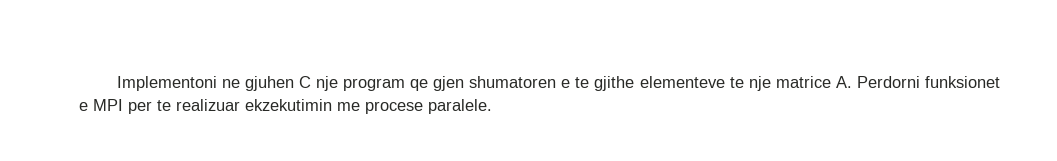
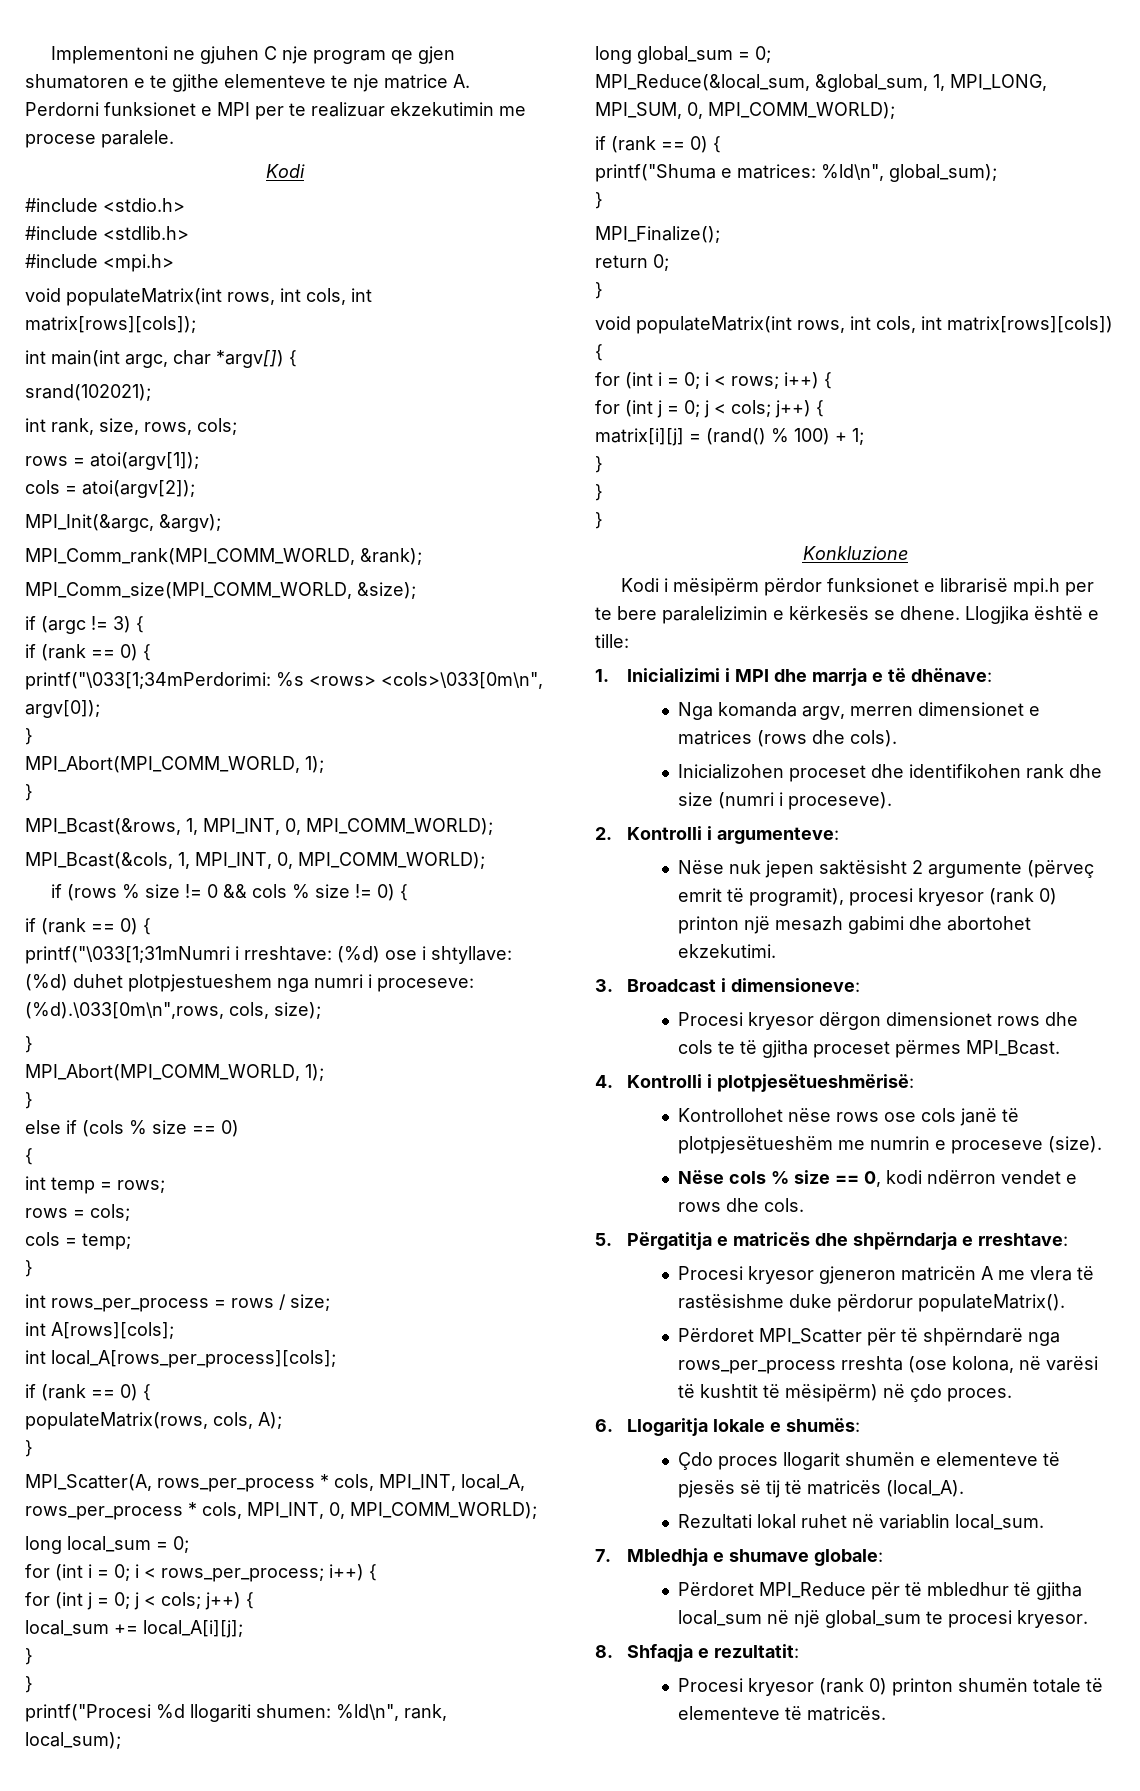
(492, 106) none -> [266,164,305,178] [25,198,185,212] [25,226,189,240] [25,254,174,272] [25,288,372,306] [25,316,196,333] [25,350,297,368] [25,384,151,401] [25,418,237,435] [25,452,199,470] [25,480,195,498] [25,514,221,532] [25,548,422,565] [25,582,416,599] [25,616,144,634] [25,644,151,661] [25,672,543,690] [25,700,100,718] [25,728,33,745] [25,756,324,773] [25,784,33,801] [25,818,493,835] [25,852,485,869] [51,884,409,901] [25,918,151,935] [25,946,512,964] [25,974,474,992] [25,1002,321,1019] [25,1036,33,1053] [25,1064,324,1081] [25,1092,33,1109] [25,1120,239,1137] [25,1148,33,1165] [25,1176,165,1194] [25,1204,130,1221] [25,1232,131,1250] [25,1260,33,1277] [25,1294,330,1312] [25,1322,174,1339] [25,1350,336,1368] [25,1384,151,1401] [25,1412,282,1430] [25,1440,33,1457] [25,1474,525,1492] [25,1502,537,1520] [25,1536,189,1554] [25,1564,377,1582] [25,1592,254,1610] [25,1620,243,1638] [25,1648,33,1665] [25,1676,33,1693] [25,1704,447,1722] [25,1732,121,1749] [595,46,771,64] [595,74,1047,92] [595,102,895,119] [595,136,721,153] [595,164,997,182] [595,192,603,209] [595,226,720,243] [595,254,669,271] [595,282,603,299] [595,316,1113,334] [595,344,603,361] [595,372,832,389] [595,400,824,418] [595,428,864,446] [595,456,603,473] [595,484,603,501] [595,512,603,529] [802,546,908,560] [621,578,1095,596] [595,606,1099,624] [595,634,629,648] [595,668,992,686] [677,702,1040,720] [677,730,897,747] [677,764,1102,782] [677,792,892,810] [595,826,839,844] [677,860,1094,878] [677,888,1057,906] [677,916,1031,934] [677,944,776,958] [595,978,860,992] [677,1012,1078,1030] [677,1040,1060,1058] [595,1074,914,1092] [677,1108,1019,1126] [677,1136,1102,1154] [677,1170,1077,1187] [677,1198,804,1212] [595,1232,1068,1250] [677,1266,1094,1284] [677,1294,1065,1312] [677,1328,1060,1346] [677,1356,1098,1374] [677,1384,1012,1402] [595,1418,860,1436] [677,1452,1060,1470] [677,1480,964,1498] [677,1514,1044,1530] [595,1548,883,1566] [677,1582,1082,1600] [677,1610,1088,1628] [595,1644,799,1662] [677,1678,1103,1696] [677,1706,886,1721] // Kodi // #include <stdio.h> // #include <stdlib.h> // #include <mpi.h> // void populateMatrix(int rows, int cols, int matrix[rows][cols]); // int main(int argc, char *argv[]) { // srand(102021); // int rank, size, rows, cols; // rows = atoi(argv[1]); // cols = atoi(argv[2]); // MPI_Init(&argc, &argv); // MPI_Comm_rank(MPI_COMM_WORLD, &rank); // MPI_Comm_size(MPI_COMM_WORLD, &size); // if (argc != 3) { // if (rank == 0) { // printf("\033[1;34mPerdorimi: %s <rows> <cols>\033[0m\n", argv[0]); // } // MPI_Abort(MPI_COMM_WORLD, 1); // } // MPI_Bcast(&rows, 1, MPI_INT, 0, MPI_COMM_WORLD); // MPI_Bcast(&cols, 1, MPI_INT, 0, MPI_COMM_WORLD); // if (rows % size != 0 && cols % size != 0) { // if (rank == 0) { // printf("\033[1;31mNumri i rreshtave: (%d) ose i shtyllave: (%d) duhet plotpjestueshem nga numri i proceseve: (%d).\033[0m\n",rows, cols, size); // } // MPI_Abort(MPI_COMM_WORLD, 1); // } // else if (cols % size == 0) // { // int temp = rows; // rows = cols; // cols = temp; // } // int rows_per_process = rows / size; // int A[rows][cols]; // int local_A[rows_per_process][cols]; // if (rank == 0) { // populateMatrix(rows, cols, A); // } // MPI_Scatter(A, rows_per_process * cols, MPI_INT, local_A, rows_per_process * cols, MPI_INT, 0, MPI_COMM_WORLD); // long local_sum = 0; // for (int i = 0; i < rows_per_process; i++) { // for (int j = 0; j < cols; j++) { // local_sum += local_A[i][j]; // } // } // printf("Procesi %d llogariti shumen: %ld\n", rank, local_sum); // long global_sum = 0; // MPI_Reduce(&local_sum, &global_sum, 1, MPI_LONG, MPI_SUM, 0, MPI_COMM_WORLD); // if (rank == 0) { // printf("Shuma e matrices: %ld\n", global_sum); // } // MPI_Finalize(); // return 0; // } // void populateMatrix(int rows, int cols, int matrix[rows][cols]) { // for (int i = 0; i < rows; i++) { // for (int j = 0; j < cols; j++) { // matrix[i][j] = (rand() % 100) + 1; // } // } // } // Konkluzione // Kodi i mësipërm përdor funksionet e librarisë mpi.h per te bere paralelizimin e kërkesës se dhene. Llogjika është e tille: // 1. Inicializimi i MPI dhe marrja e të dhënave: // Nga komanda argv, merren dimensionet e matrices (rows dhe cols). // Inicializohen proceset dhe identifikohen rank dhe size (numri i proceseve). // 2. Kontrolli i argumenteve: // Nëse nuk jepen saktësisht 2 argumente (përveç emrit të programit), procesi kryesor (rank 0) printon një mesazh gabimi dhe abortohet ekzekutimi. // 3. Broadcast i dimensioneve: // Procesi kryesor dërgon dimensionet rows dhe cols te të gjitha proceset përmes MPI_Bcast. // 4. Kontrolli i plotpjesëtueshmërisë: // Kontrollohet nëse rows ose cols janë të plotpjesëtueshëm me numrin e proceseve (size). // Nëse cols % size == 0, kodi ndërron vendet e rows dhe cols. // 5. Përgatitja e matricës dhe shpërndarja e rreshtave: // Procesi kryesor gjeneron matricën A me vlera të rastësishme duke përdorur populateMatrix(). // Përdoret MPI_Scatter për të shpërndarë nga rows_per_process rreshta (ose kolona, në varësi të kushtit të mësipërm) në çdo proces. // 6. Llogaritja lokale e shumës: // Çdo proces llogarit shumën e elementeve të pjesës së tij të matricës (local_A). // Rezultati lokal ruhet në variablin local_sum. // 7. Mbledhja e shumave globale: // Përdoret MPI_Reduce për të mbledhur të gjitha local_sum në një global_sum te procesi kryesor. // 8. Shfaqja e rezultatit: // Procesi kryesor (rank 0) printon shumën totale të elementeve të matricës.

